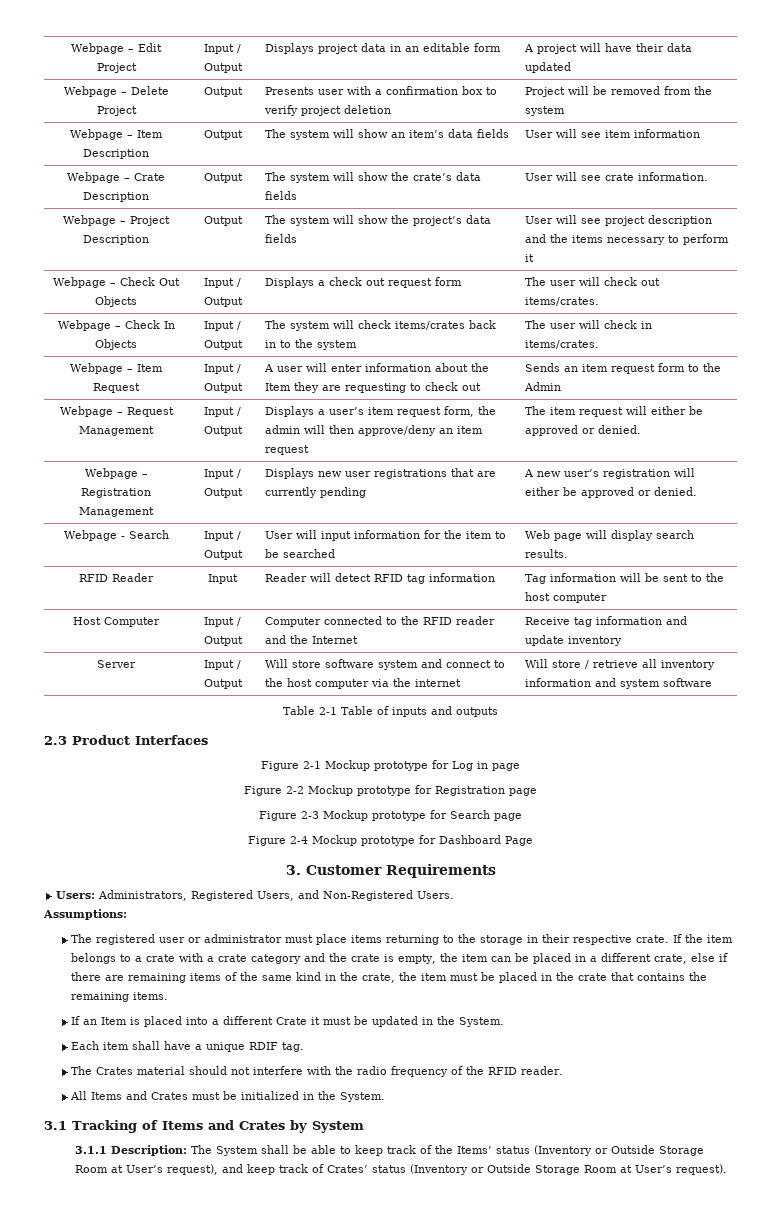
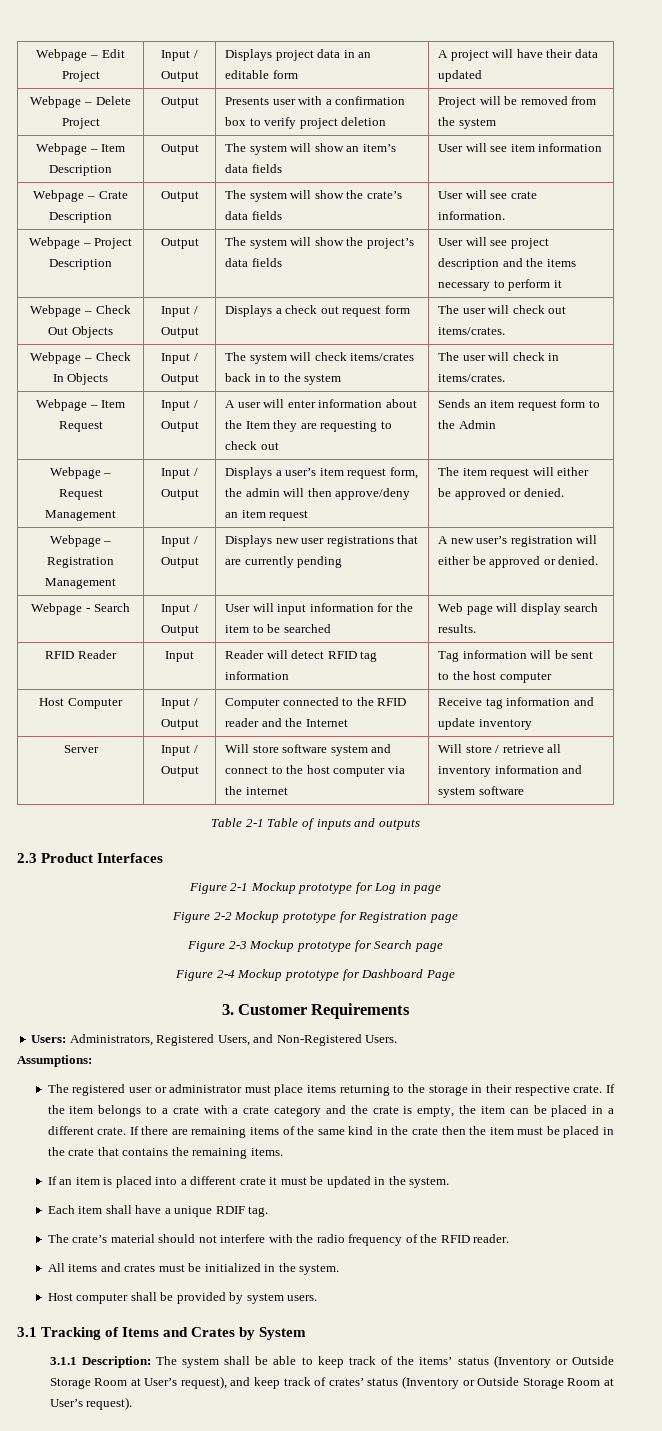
[654,953,729,964] crate, else if -> [97,1126,139,1135] crate. If
[362,973,396,983] crate, -> [411,1126,466,1135] crate then
[101,1017,128,1025] Item -> [75,1177,100,1185] item
[276,1017,308,1025] Crate -> [239,1177,266,1185] crate
[459,1017,505,1027] System. -> [409,1177,450,1188] system.
[96,1067,134,1075] Crates -> [72,1235,108,1243] crate’s
[91,1091,189,1100] Items and Crates -> [68,1263,156,1272] items and crates
[340,1092,386,1102] System. -> [299,1264,340,1275] [47,1292,318,1304] system. // Host computer shall be provided by system users.
[215,1146,258,1156] System -> [181,1357,219,1368] system
[456,1146,492,1154] Items’ -> [419,1357,453,1365] items’
[326,1165,368,1173] Crates’ -> [328,1378,364,1386] crates’

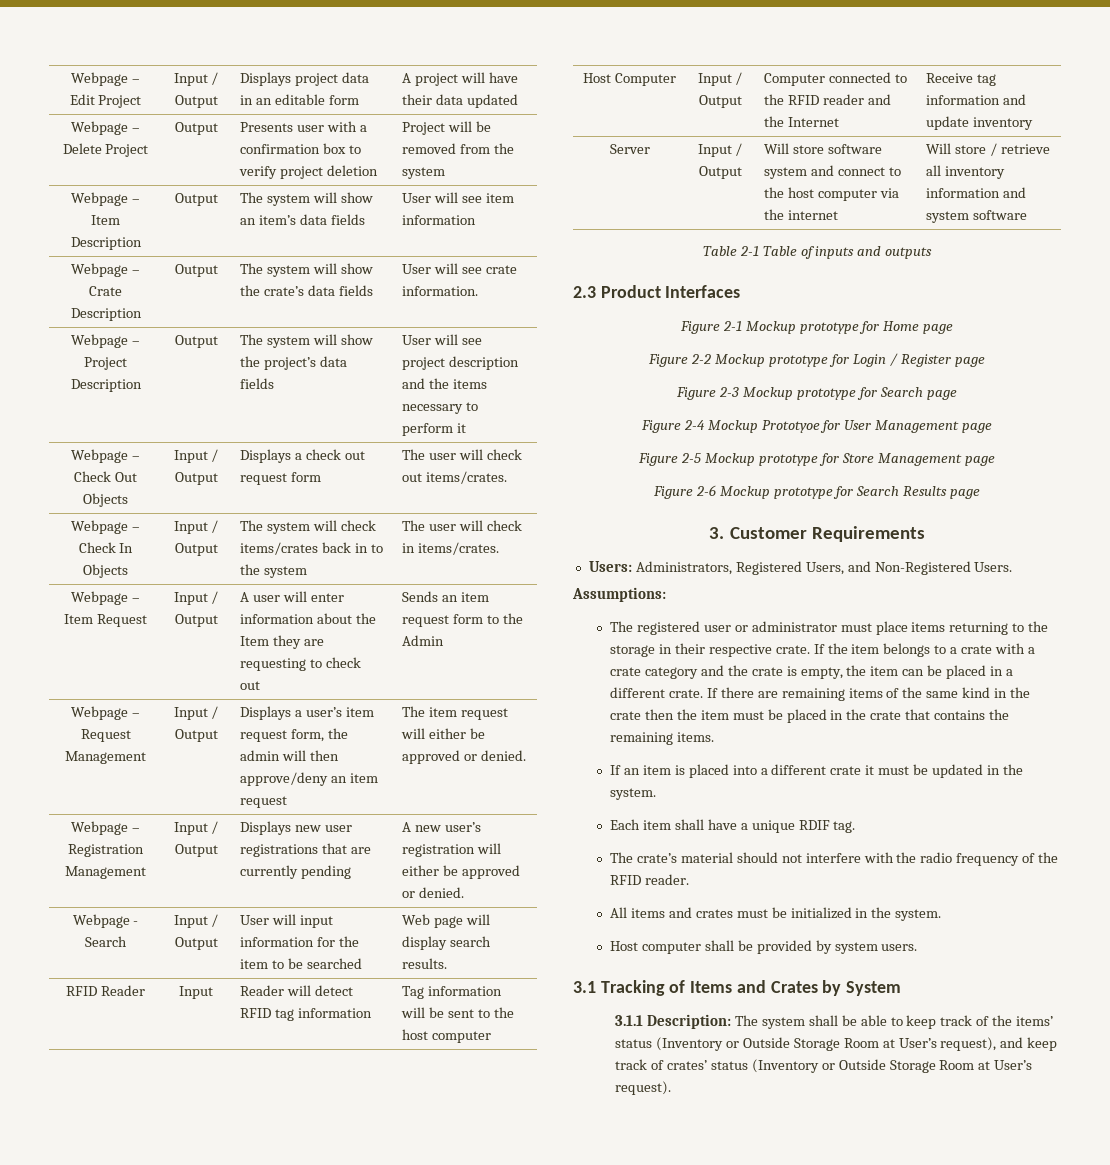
[374,883,411,894] Log in -> [883,321,920,331] Home
[358,912,428,923] Registration -> [852,353,951,367] Login / Register
[285,969,455,981] prototype for Dashboard Page -> [761,420,993,433] [638,453,995,466] [652,485,981,499] Prototyoe for User Management page // Figure 2-5 Mockup prototype for Store Management page // Figure 2-6 Mockup prototype for Search Results page

